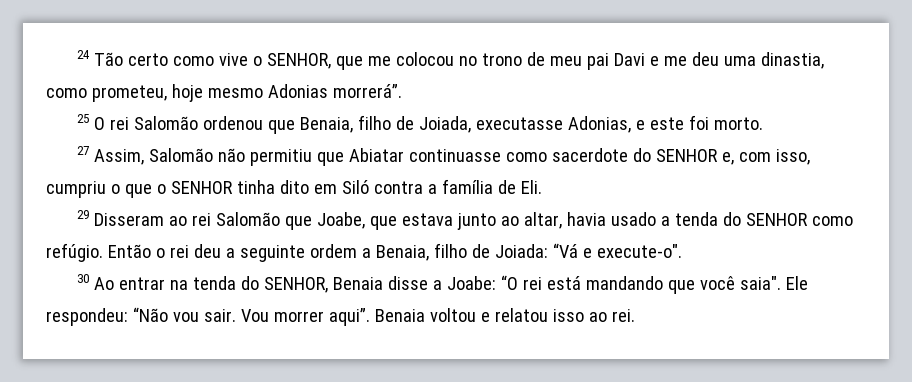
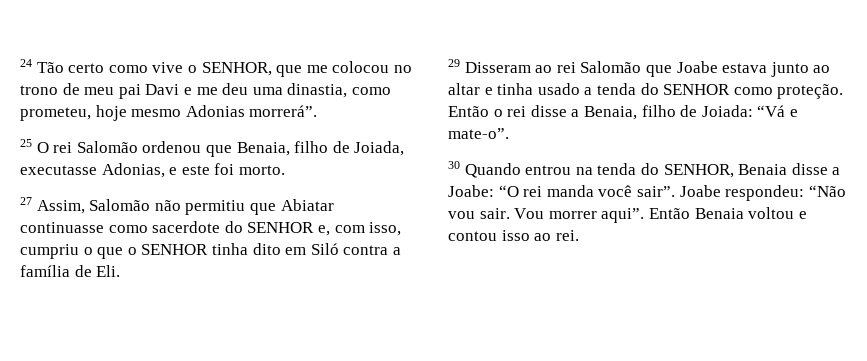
[316,212,397,230] Joabe, que -> [676,61,718,73] Joabe
[523,212,606,229] altar, havia -> [448,83,534,95] altar e tinha
[46,243,103,262] refúgio. -> [777,84,844,99] proteção.
[193,244,357,262] deu a seguinte ordem -> [530,105,567,117] disse
[596,244,682,258] execute-o". -> [448,128,509,139] mate-o”.
[94,277,166,290] Ao entrar -> [464,163,572,178] Quando entrou
[546,276,808,294] está mandando que você saia". Ele -> [546,185,721,197] manda você sair”. Joabe
(370, 317) none -> [648,208,690,219] Então
[494,308,548,322] relatou -> [448,231,497,241] contou

